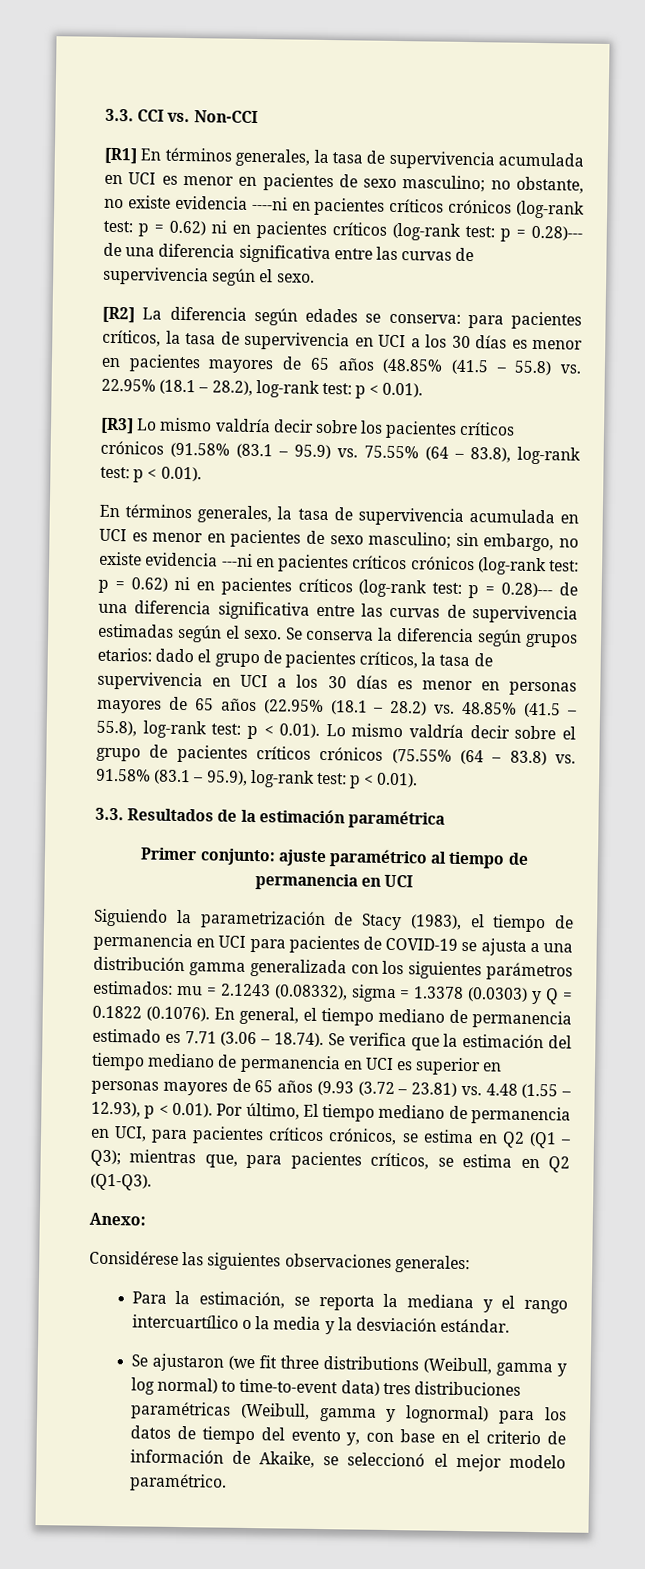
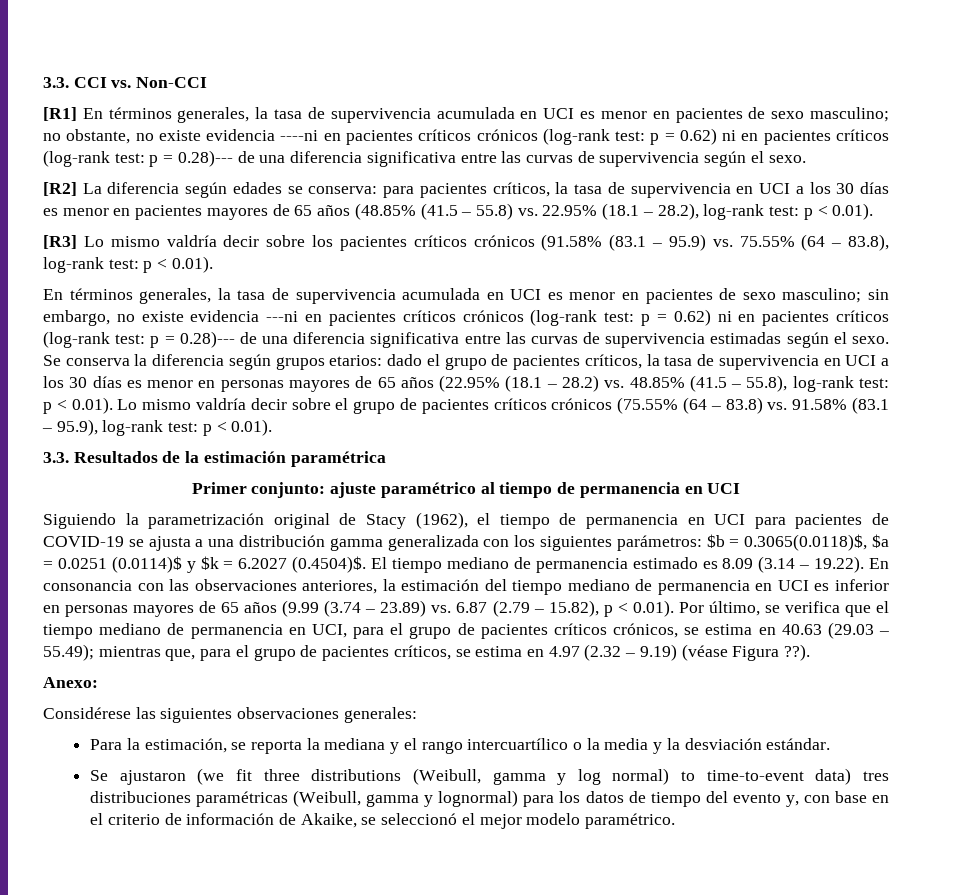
(326, 920) none -> [273,513,330,529] original
[409,914,462,930] (1983), -> [415,512,468,529] (1962),
[485,962,573,981] [93,980,574,1005] [92,1005,317,1025] parámetros estimados: mu = 2.1243 (0.08332), sigma = 1.3378 (0.0303) y Q = 0.1822 (0.1076). En general, el -> [616,534,889,551] [43,556,388,573] parámetros: $b = 0.3065(0.0118)$, $a = 0.0251 (0.0114)$ y $k = 6.2027 (0.4504)$. El
[184,1031,440,1051] 7.71 (3.06 – 18.74). Se verifica que -> [722,556,890,573] [43,579,378,594] 8.09 (3.14 – 19.22). En consonancia con las observaciones anteriores,
[415,1057,503,1076] [91,1078,571,1099] [91,1101,141,1118] superior en personas mayores de 65 años (9.93 (3.72 – 23.81) vs. 4.48 (1.55 – 12.93), -> [834,579,889,591] [43,600,599,617] inferior en personas mayores de 65 años (9.99 (3.74 – 23.89) vs. 6.87 (2.79 – 15.82),
[302,1103,319,1117] El -> [764,601,889,617] se verifica que el
(189, 1136) none -> [390,623,475,639] el grupo de
[501,1131,571,1149] [90,1149,283,1169] Q2 (Q1 – Q3); mientras que, para -> [781,622,889,639] [43,644,318,661] 40.63 (29.03 – 55.49); mientras que, para el grupo de
[548,1156,570,1173] [90,1173,152,1191] Q2 (Q1-Q3). -> [548,644,811,661] 4.97 (2.32 – 9.19) (véase Figura ??).

